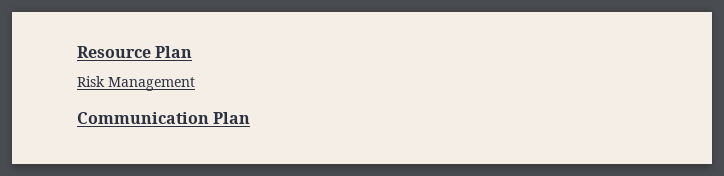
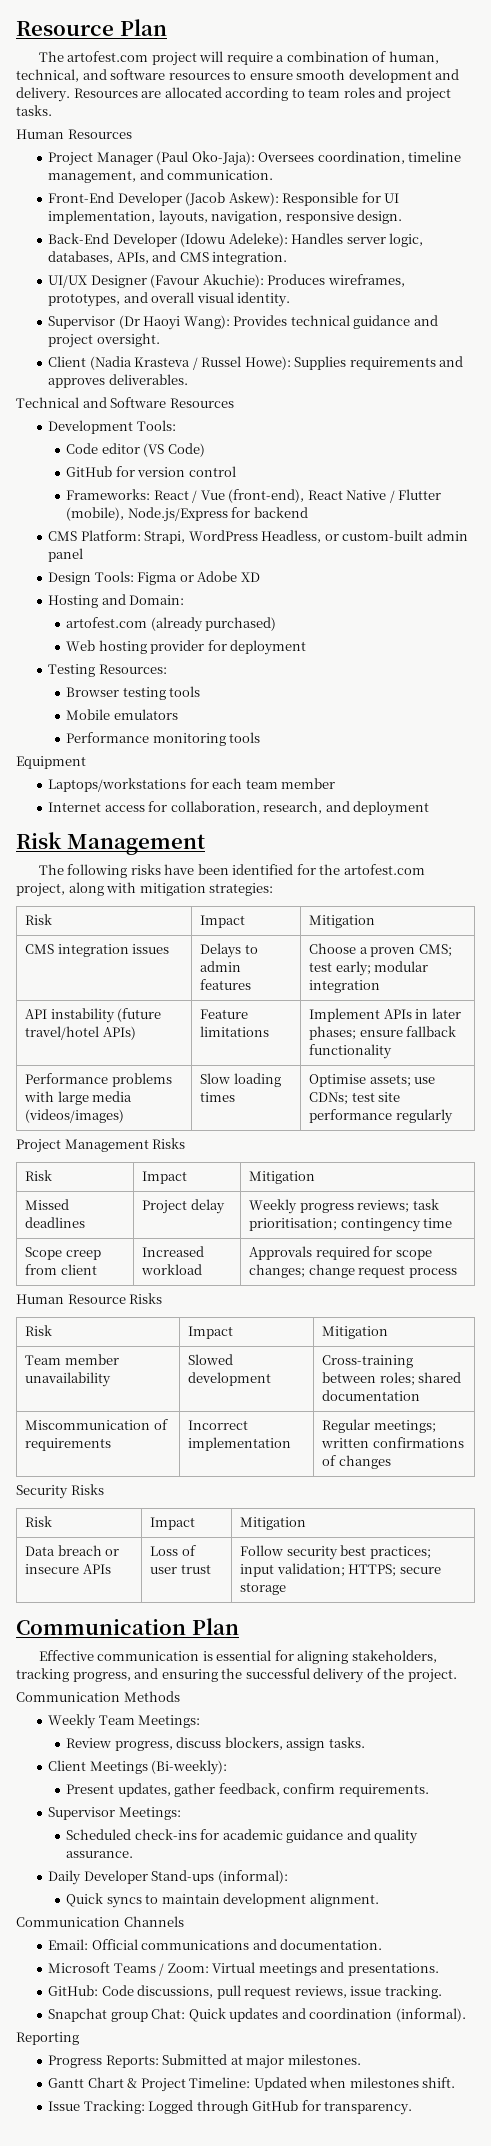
[77,76,195,91] [77,112,251,124] Risk Management // Communication Plan -> [38,51,439,66] [16,69,460,83] [16,87,451,102] [16,105,52,116] [16,129,132,139] [48,151,462,166] [48,169,274,183] [48,192,400,206] [48,210,403,225] [48,233,424,247] [48,251,288,265] [48,274,405,288] [48,292,291,307] [48,315,438,330] [48,333,160,348] [48,356,464,370] [48,374,188,388] [16,397,234,408] [48,420,176,434] [66,443,205,457] [66,466,236,477] [66,489,442,503] [66,507,308,522] [48,530,468,544] [48,548,84,562] [48,571,260,585] [48,594,185,608] [66,617,277,632] [66,640,307,655] [48,664,167,677] [66,686,201,700] [66,709,178,720] [66,732,261,746] [16,756,86,769] [48,778,336,792] [48,801,430,816] [16,832,205,855] [38,864,425,878] [16,882,274,897] [25,914,53,925] [200,915,246,928] [309,915,376,928] [25,944,170,957] [200,943,258,958] [200,961,242,972] [200,979,252,990] [309,943,453,957] [309,961,429,976] [309,980,381,993] [25,1008,162,1023] [25,1026,136,1040] [200,1009,249,1019] [200,1026,270,1037] [309,1008,462,1022] [309,1026,457,1040] [309,1044,393,1059] [25,1073,172,1087] [24,1091,133,1105] [25,1109,125,1123] [200,1073,281,1087] [200,1092,236,1102] [309,1074,436,1087] [309,1092,401,1105] [309,1109,453,1124] [16,1138,186,1153] [25,1170,53,1181] [142,1171,188,1184] [249,1171,316,1184] [25,1199,70,1210] [25,1217,86,1228] [142,1199,225,1214] [249,1199,440,1214] [249,1218,453,1232] [25,1247,101,1260] [25,1264,97,1275] [142,1246,205,1257] [141,1264,203,1275] [249,1246,433,1260] [249,1264,458,1278] [16,1293,163,1304] [25,1325,53,1336] [188,1326,234,1339] [322,1326,389,1339] [25,1354,119,1365] [25,1372,112,1387] [188,1354,234,1365] [188,1372,272,1386] [322,1355,414,1368] [322,1372,462,1386] [322,1390,421,1401] [25,1419,168,1430] [25,1438,112,1451] [188,1420,249,1430] [188,1437,292,1451] [322,1419,436,1433] [321,1437,464,1448] [322,1455,391,1469] [16,1484,104,1499] [25,1516,53,1527] [150,1517,196,1530] [240,1517,307,1530] [25,1545,120,1556] [25,1564,111,1574] [150,1545,196,1556] [150,1564,211,1574] [240,1545,432,1560] [240,1563,442,1577] [240,1582,287,1595] [16,1618,239,1635] [38,1650,437,1664] [16,1668,457,1683] [16,1691,180,1702] [48,1714,201,1729] [66,1737,365,1751] [48,1760,228,1775] [66,1783,429,1797] [48,1807,181,1820] [66,1829,419,1844] [66,1851,134,1858] [48,1870,288,1885] [66,1893,379,1908] [16,1916,184,1927] [48,1939,383,1950] [48,1962,439,1976] [48,1985,442,1999] [48,2008,466,2022] [16,2032,79,2045] [48,2054,361,2069] [48,2077,456,2092] [48,2100,413,2115] The artofest.com project will require a combination of human, technical, and software resources to ensure smooth development and delivery. Resources are allocated according to team roles and project tasks. // Human Resources // Project Manager (Paul Oko-Jaja): Oversees coordination, timeline management, and communication. // Front-End Developer (Jacob Askew): Responsible for UI implementation, layouts, navigation, responsive design. // Back-End Developer (Idowu Adeleke): Handles server logic, databases, APIs, and CMS integration. // UI/UX Designer (Favour Akuchie): Produces wireframes, prototypes, and overall visual identity. // Supervisor (Dr Haoyi Wang): Provides technical guidance and project oversight. // Client (Nadia Krasteva / Russel Howe): Supplies requirements and approves deliverables. // Technical and Software Resources // Development Tools: // Code editor (VS Code) // GitHub for version control // Frameworks: React / Vue (front-end), React Native / Flutter (mobile), Node.js/Express for backend // CMS Platform: Strapi, WordPress Headless, or custom-built admin panel // Design Tools: Figma or Adobe XD // Hosting and Domain: // artofest.com (already purchased) // Web hosting provider for deployment // Testing Resources: // Browser testing tools // Mobile emulators // Performance monitoring tools // Equipment // Laptops/workstations for each team member // Internet access for collaboration, research, and deployment // Risk Management // The following risks have been identified for the artofest.com project, along with mitigation strategies: // Risk | Impact | Mitigation // CMS integration issues | Delays to admin features | Choose a proven CMS; test early; modular integration // API instability (future travel/hotel APIs) | Feature limitations | Implement APIs in later phases; ensure fallback functionality // Performance problems with large media (videos/images) | Slow loading times | Optimise assets; use CDNs; test site performance regularly // Project Management Risks // Risk | Impact | Mitigation // Missed deadlines | Project delay | Weekly progress reviews; task prioritisation; contingency time // Scope creep from client | Increased workload | Approvals required for scope changes; change request process // Human Resource Risks // Risk | Impact | Mitigation // Team member unavailability | Slowed development | Cross-training between roles; shared documentation // Miscommunication of requirements | Incorrect implementation | Regular meetings; written confirmations of changes // Security Risks // Risk | Impact | Mitigation // Data breach or insecure APIs | Loss of user trust | Follow security best practices; input validation; HTTPS; secure storage // Communication Plan // Effective communication is essential for aligning stakeholders, tracking progress, and ensuring the successful delivery of the project. // Communication Methods // Weekly Team Meetings: // Review progress, discuss blockers, assign tasks. // Client Meetings (Bi-weekly): // Present updates, gather feedback, confirm requirements. // Supervisor Meetings: // Scheduled check-ins for academic guidance and quality assurance. // Daily Developer Stand-ups (informal): // Quick syncs to maintain development alignment. // Communication Channels // Email: Official communications and documentation. // Microsoft Teams / Zoom: Virtual meetings and presentations. // GitHub: Code discussions, pull request reviews, issue tracking. // Snapchat group Chat: Quick updates and coordination (informal). // Reporting // Progress Reports: Submitted at major milestones. // Gantt Chart & Project Timeline: Updated when milestones shift. // Issue Tracking: Logged through GitHub for transparency.

